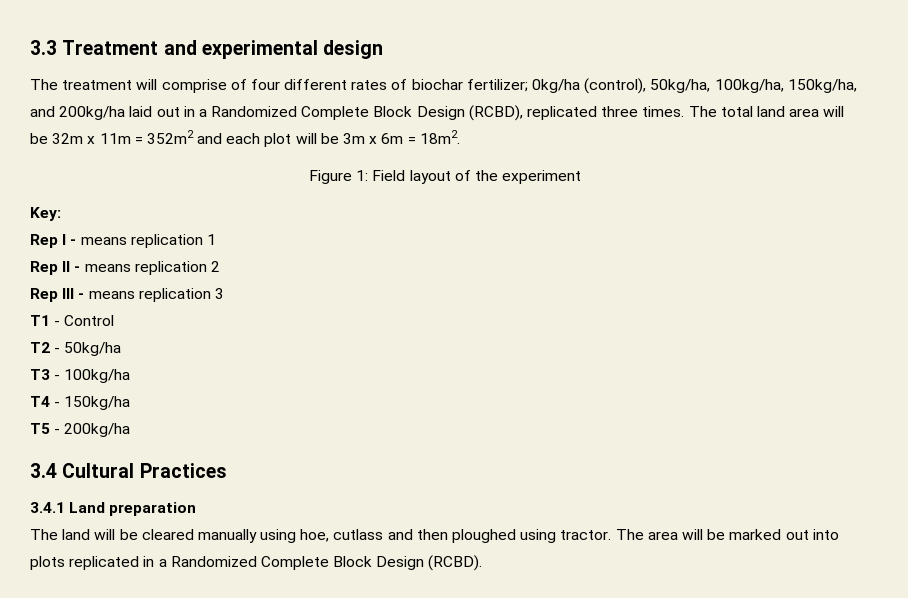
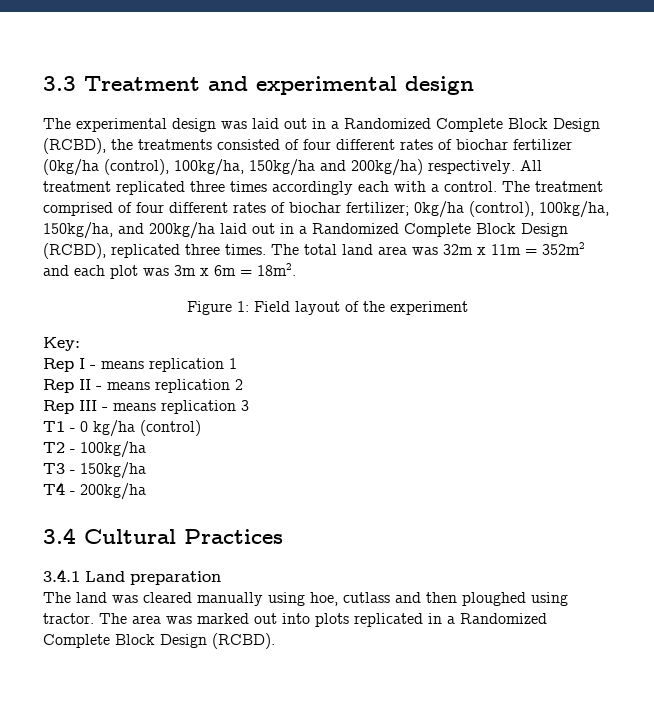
[62,79,227,93] treatment will comprise -> [76,118,600,132] [43,138,572,154] [43,159,542,176] [43,181,603,195] [43,202,113,216] experimental design was laid out in a Randomized Complete Block Design (RCBD), the treatments consisted of four different rates of biochar fertilizer (0kg/ha (control), 100kg/ha, 150kg/ha and 200kg/ha) respectively. All treatment replicated three times accordingly each with a control. The treatment comprised
[650,79,711,93] 50kg/ha, -> (534, 209) none
[823,106,845,117] [30,133,48,144] will be -> [412,247,438,255] was
[295,133,339,144] will be -> [143,268,169,276] was
[64,315,115,326] Control -> [80,420,201,437] 0 kg/ha (control)
[64,342,122,356] 50kg/ha -> [80,441,146,458] 100kg/ha
[64,369,131,383] 100kg/ha -> [80,462,146,479] 150kg/ha
[64,396,131,410] [30,423,61,434] 150kg/ha // T5 - -> (75, 493) none
[94,529,138,540] will be -> [112,595,138,603] was
[681,529,726,540] will be -> [166,616,192,624] was

